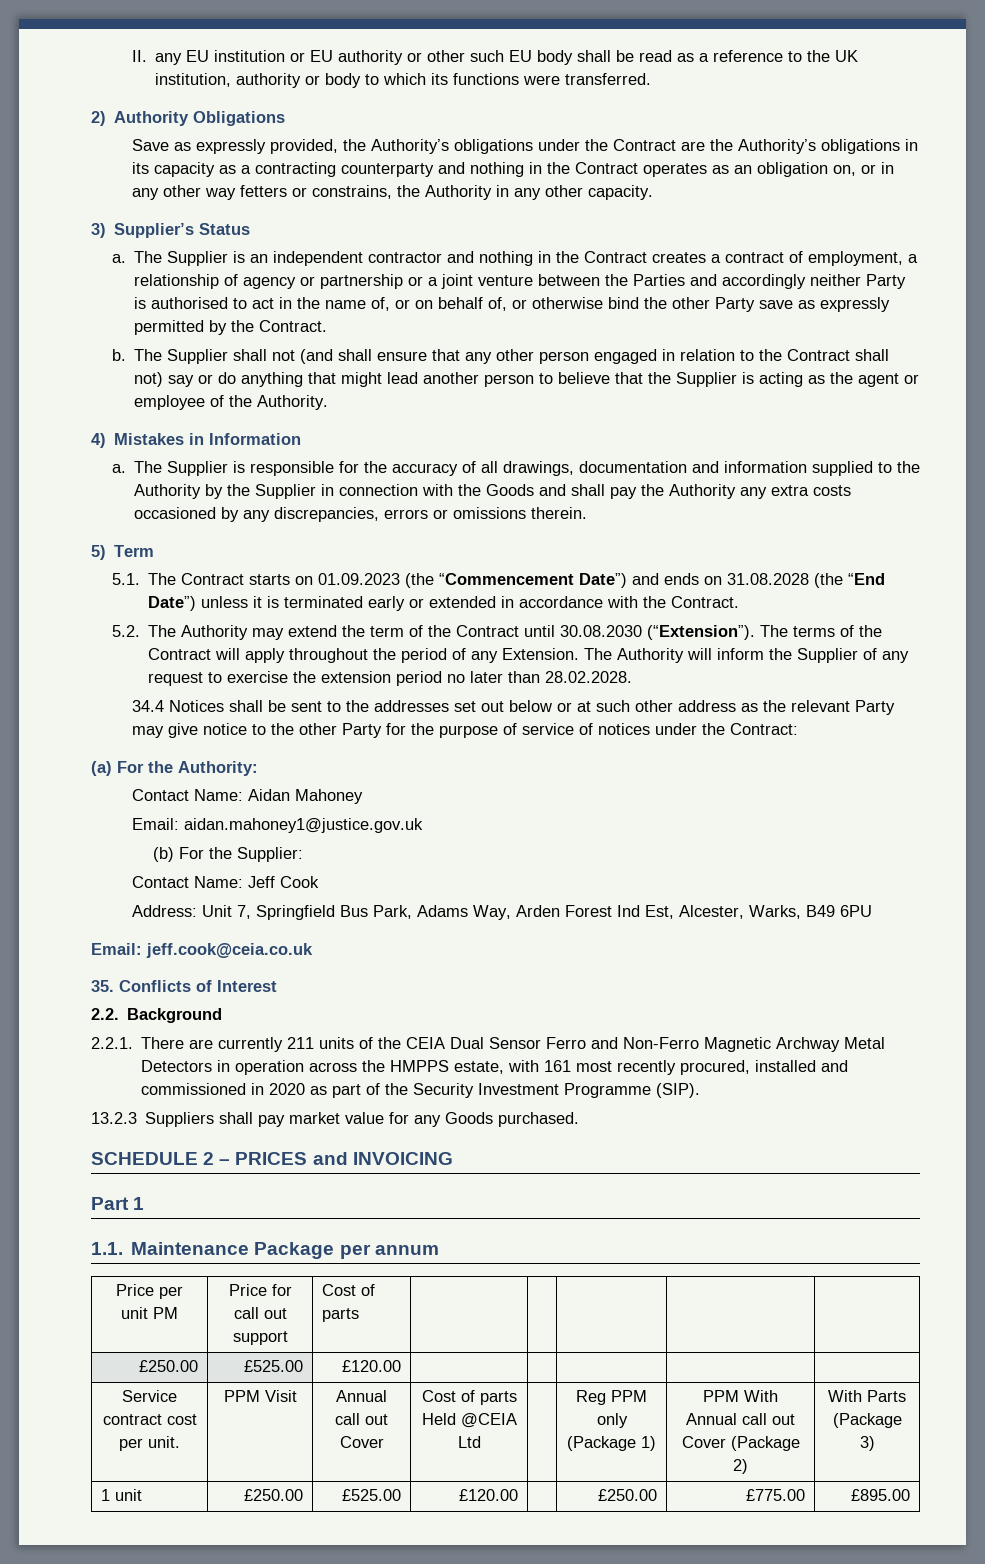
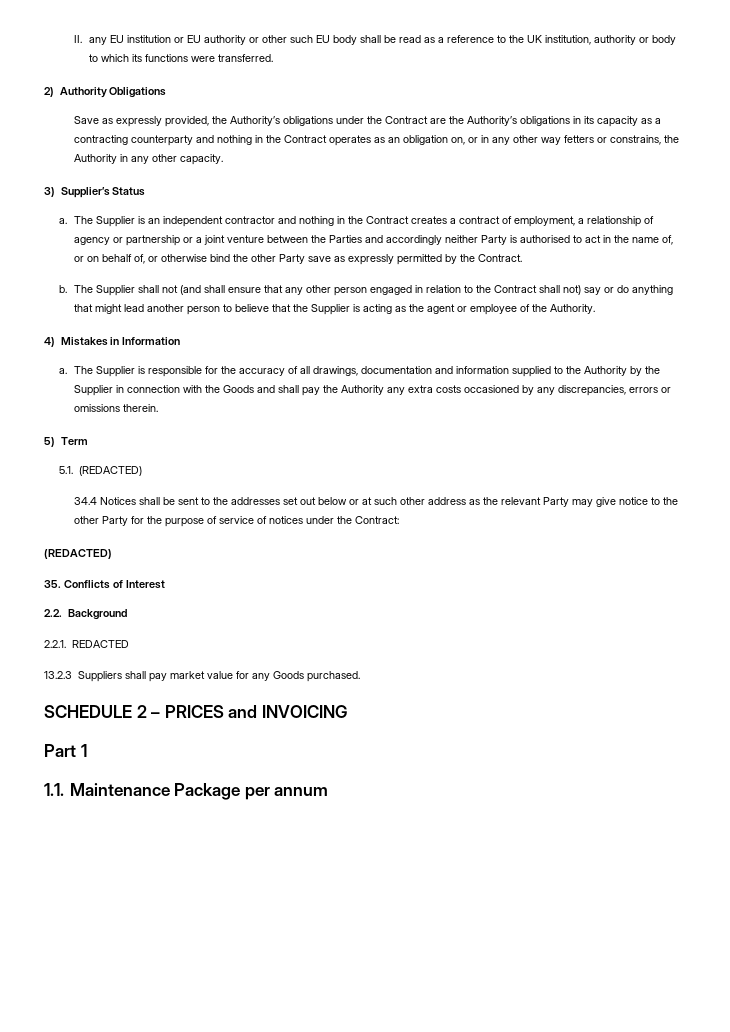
[147,573,885,588] [147,596,739,611] [111,625,882,640] [147,648,909,663] [147,671,632,686] The Contract starts on 01.09.2023 (the “Commencement Date”) and ends on 31.08.2028 (the “End Date”) unless it is terminated early or extended in accordance with the Contract. // 5.2. The Authority may extend the term of the Contract until 30.08.2030 (“Extension”). The terms of the Contract will apply throughout the period of any Extension. The Authority will inform the Supplier of any request to exercise the extension period no later than 28.02.2028. -> [78,466,142,476] (REDACTED)
[91,761,258,776] [132,789,364,804] [132,818,424,833] [152,847,303,862] [132,876,320,888] [132,905,873,920] [91,943,313,958] (a) For the Authority: // Contact Name: Aidan Mahoney // Email: aidan.mahoney1@justice.gov.uk // (b) For the Supplier: // Contact Name: Jeff Cook // Address: Unit 7, Springfield Bus Park, Adams Way, Arden Forest Ind Est, Alcester, Warks, B49 6PU // Email: jeff.cook@ceia.co.uk -> [44,549,112,559] (REDACTED)
[141,1037,886,1052] [141,1060,849,1075] [141,1083,701,1098] There are currently 211 units of the CEIA Dual Sensor Ferro and Non-Ferro Magnetic Archway Metal Detectors in operation across the HMPPS estate, with 161 most recently procured, installed and commissioned in 2020 as part of the Security Investment Programme (SIP). -> [71,640,129,648] REDACTED
[116,1284,183,1299] [121,1307,178,1319] [228,1284,292,1296] [233,1307,287,1319] [232,1331,288,1345] [322,1284,376,1296] [322,1308,360,1322] [138,1360,198,1372] [243,1360,303,1372] [341,1360,401,1372] [122,1390,177,1402] [102,1414,197,1425] [119,1436,180,1451] [223,1390,297,1402] [336,1390,387,1402] [335,1413,388,1425] [339,1436,384,1448] [421,1390,517,1405] [421,1413,517,1428] [457,1436,481,1448] [576,1390,647,1405] [596,1413,628,1428] [567,1436,656,1451] [703,1390,778,1402] [686,1413,795,1425] [681,1436,800,1451] [733,1459,748,1474] [828,1390,906,1402] [832,1413,902,1428] [859,1436,875,1451] [101,1489,143,1501] [243,1489,303,1501] [341,1489,401,1501] [458,1489,518,1501] [597,1489,657,1501] [745,1489,805,1501] [850,1489,910,1501] // Price per unit PM | Price for call out support | Cost of parts | | | | | // £250.00 | £525.00 | £120.00 | | | | | // Service contract cost per unit. | PPM Visit | Annual call out Cover | Cost of parts Held @CEIA Ltd | | Reg PPM only (Package 1) | PPM With Annual call out Cover (Package 2) | With Parts (Package 3) // 1 unit | £250.00 | £525.00 | £120.00 | | £250.00 | £775.00 | £895.00 -> (329, 791) none

